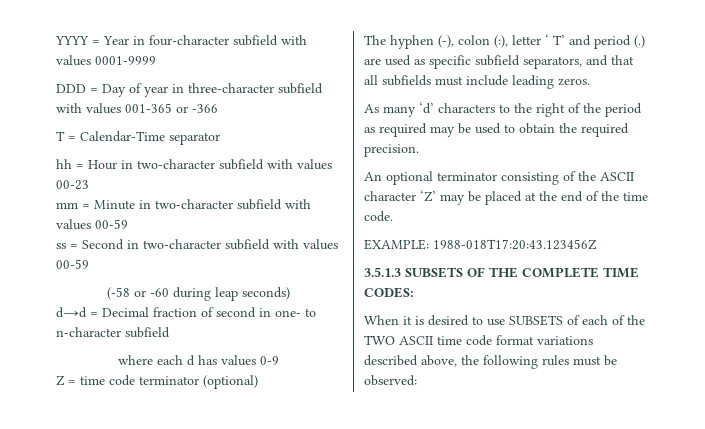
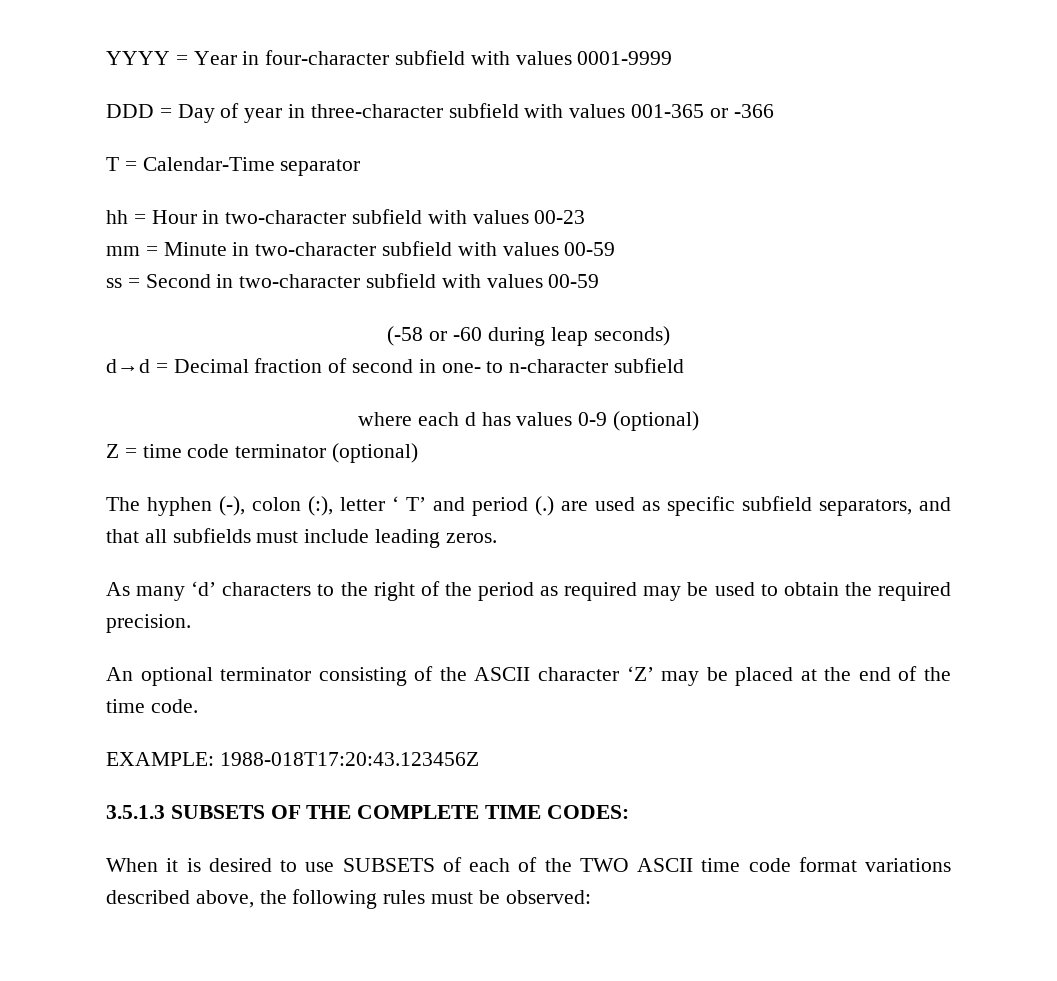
(279, 360) none -> [612,411,699,431] (optional)

